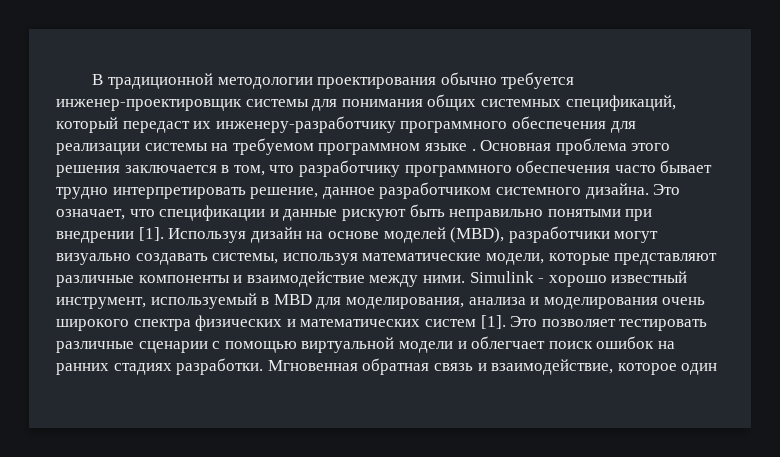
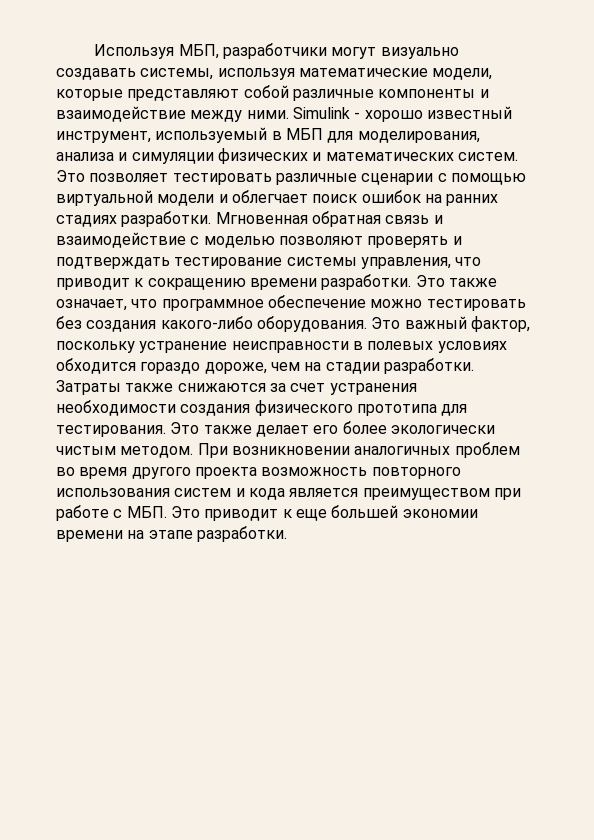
[92,72,575,89] [56,94,676,111] [56,116,636,133] [56,138,671,155] [56,160,713,177] [56,182,681,199] [56,204,653,221] [56,227,505,243] В традиционной методологии проектирования обычно требуется инженер-проектировщик системы для понимания общих системных спецификаций, который передаст их инженеру-разработчику программного обеспечения для реализации системы на требуемом программном языке . Основная проблема этого решения заключается в том, что разработчику программного обеспечения часто бывает трудно интерпретировать решение, данное разработчиком системного дизайна. Это означает, что спецификации и данные рискуют быть неправильно понятыми при внедрении [1]. Используя дизайн на основе моделей (MBD), -> [94,44,219,59] Используя МБП,
(718, 259) none -> [243,85,289,98] собой
[273,294,312,305] MBD -> [285,128,323,140] МБП
[543,297,706,309] [56,319,191,331] моделирования очень широкого спектра -> [131,152,214,164] симуляции
[424,315,506,329] систем [1]. -> [457,152,518,161] систем.
[491,359,718,375] взаимодействие, которое один -> [56,232,462,248] [56,257,482,269] [56,274,497,290] [56,295,526,311] [56,316,530,332] [56,341,507,353] [56,358,474,374] [56,380,417,395] [56,400,468,416] [56,421,495,437] [56,442,520,458] [56,467,461,479] [56,488,521,500] [56,505,478,521] [56,526,287,542] взаимодействие с моделью позволяют проверять и подтверждать тестирование системы управления, что приводит к сокращению времени разработки. Это также означает, что программное обеспечение можно тестировать без создания какого-либо оборудования. Это важный фактор, поскольку устранение неисправности в полевых условиях обходится гораздо дороже, чем на стадии разработки. Затраты также снижаются за счет устранения необходимости создания физического прототипа для тестирования. Это также делает его более экологически чистым методом. При возникновении аналогичных проблем во время другого проекта возможность повторного использования систем и кода является преимуществом при работе с МБП. Это приводит к еще большей экономии времени на этапе разработки.

